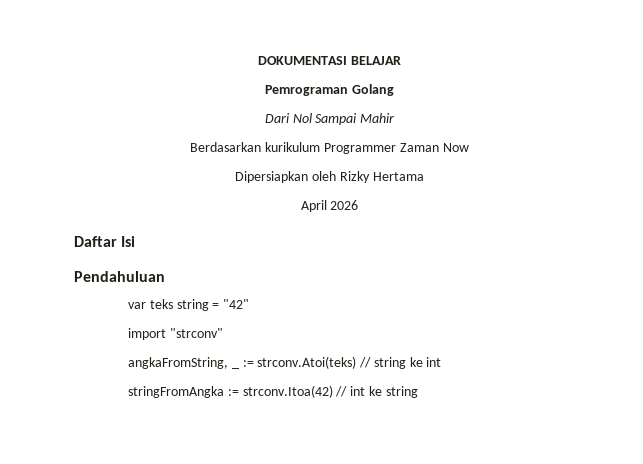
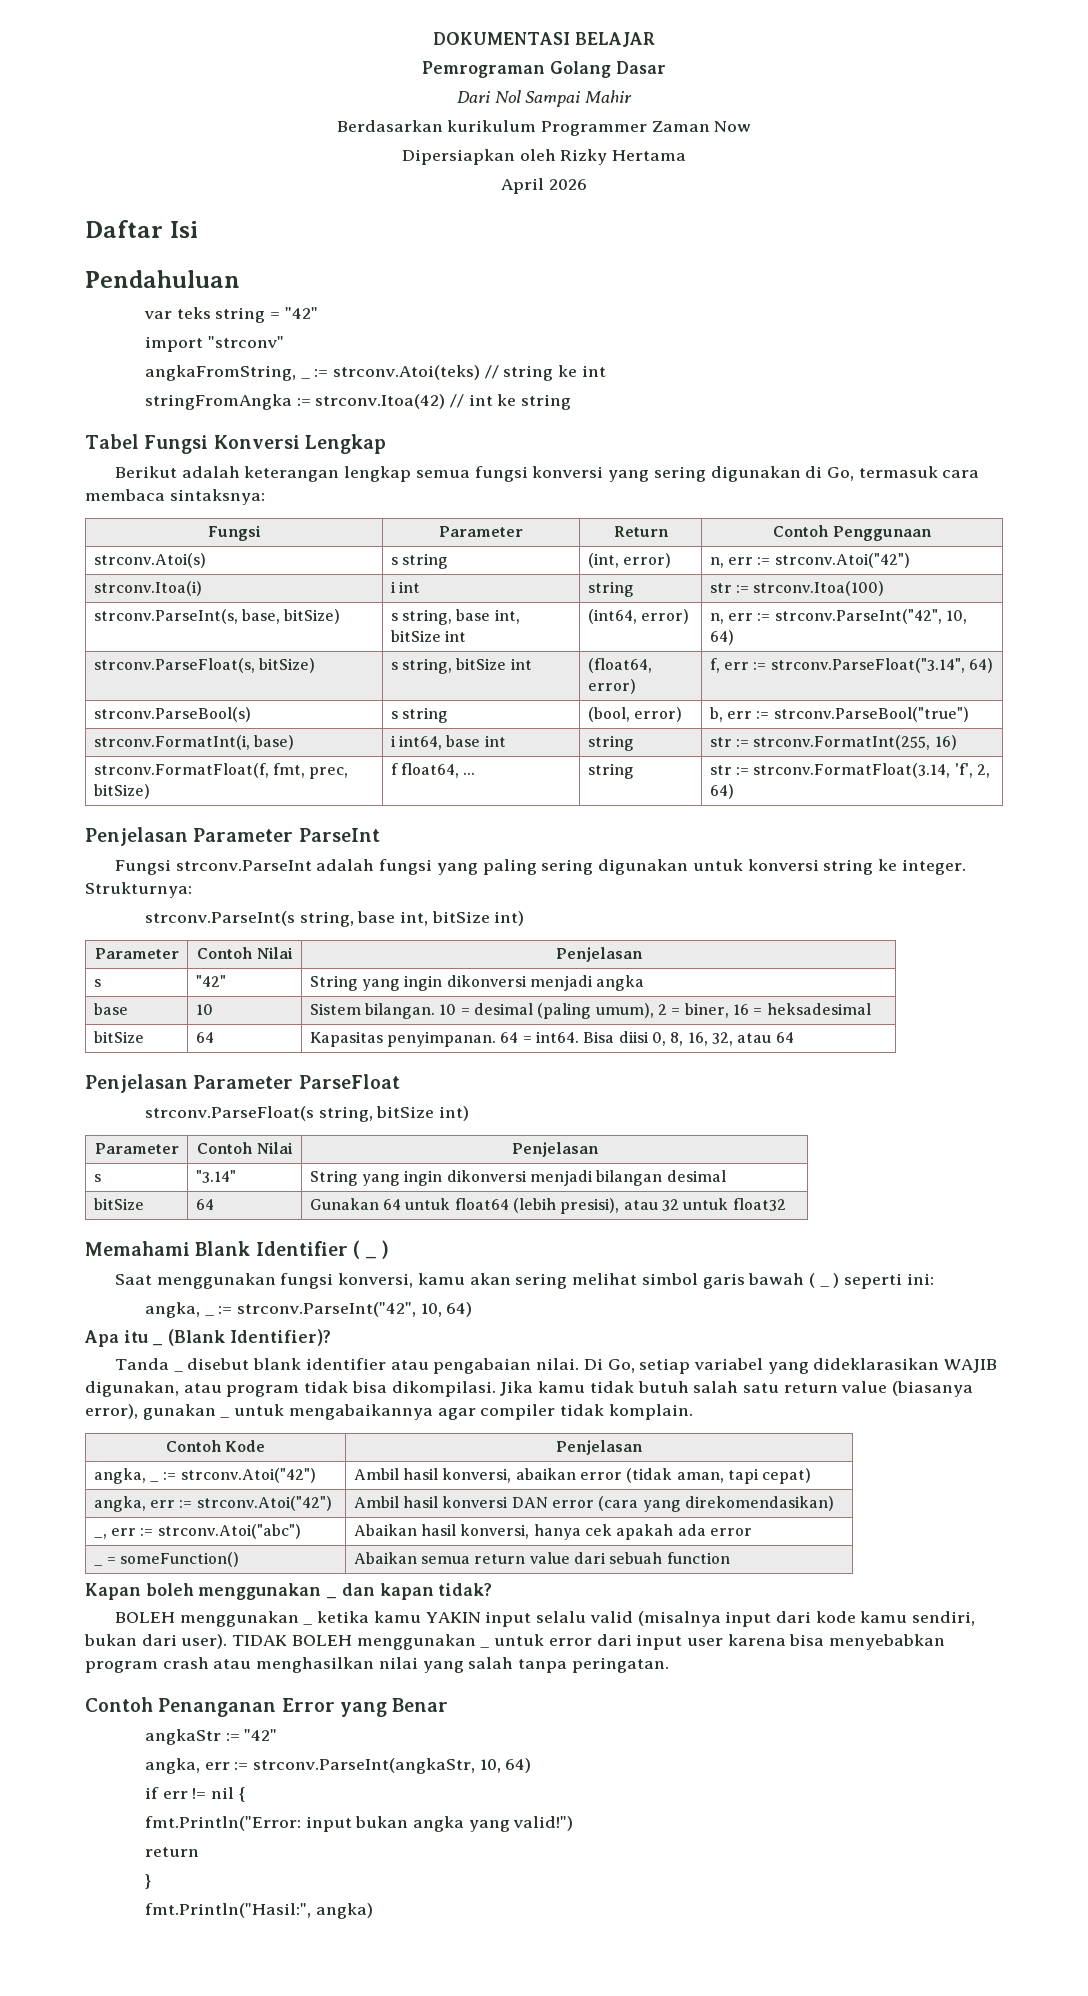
(394, 90) none -> [615,61,666,74] Dasar
(418, 392) none -> [85,434,386,454] [114,466,980,482] [85,489,265,505] [208,525,261,541] [439,526,523,537] [613,526,669,537] [773,525,932,541] [93,553,206,568] [390,553,449,569] [587,553,672,568] [709,553,910,568] [93,581,202,596] [390,581,421,593] [587,581,634,597] [709,581,885,596] [93,609,341,624] [390,609,520,625] [390,630,467,642] [587,609,690,624] [709,609,967,624] [709,630,734,645] [93,658,316,673] [390,658,532,674] [587,658,652,673] [587,679,636,694] [709,658,993,673] [93,707,251,722] [390,707,449,723] [587,707,683,722] [709,707,969,722] [93,735,295,750] [390,735,506,750] [587,735,634,751] [709,735,957,750] [93,763,349,779] [93,784,150,799] [390,763,476,778] [587,763,634,779] [709,763,990,778] [709,784,734,799] [85,827,380,846] [114,859,966,875] [85,882,192,898] [144,911,525,927] [94,948,179,959] [197,947,293,959] [555,947,643,962] [93,979,101,987] [195,975,226,987] [309,975,645,991] [93,1003,128,1015] [195,1004,213,1015] [309,1003,871,1019] [93,1031,144,1043] [195,1032,214,1043] [309,1031,794,1047] [85,1074,400,1093] [144,1106,470,1122] [94,1143,179,1154] [197,1142,293,1154] [511,1142,599,1157] [93,1174,101,1182] [195,1170,236,1183] [309,1170,726,1186] [93,1198,144,1210] [195,1199,214,1210] [309,1198,786,1214] [85,1240,390,1259] [114,1273,934,1289] [144,1302,214,1318] [218,1302,473,1317] [84,1330,148,1347] [152,1329,331,1346] [114,1358,169,1370] [173,1370,183,1372] [187,1358,998,1374] [85,1381,974,1397] [85,1404,230,1420] [234,1404,693,1420] [165,1440,266,1452] [556,1440,643,1455] [93,1468,160,1484] [163,1468,316,1483] [353,1468,812,1484] [93,1496,332,1512] [353,1496,834,1512] [93,1524,301,1539] [353,1524,752,1540] [93,1564,103,1566] [107,1552,240,1567] [353,1552,730,1564] [85,1583,338,1600] [341,1583,493,1600] [114,1611,313,1627] [317,1611,976,1627] [84,1634,490,1650] [494,1634,946,1650] [85,1657,669,1673] [85,1697,449,1717] [144,1729,278,1745] [144,1758,532,1774] [144,1787,245,1802] [144,1816,574,1832] [144,1847,199,1857] [144,1874,151,1889] [144,1903,373,1919] // Tabel Fungsi Konversi Lengkap // Berikut adalah keterangan lengkap semua fungsi konversi yang sering digunakan di Go, termasuk cara membaca sintaksnya: // Fungsi | Parameter | Return | Contoh Penggunaan // strconv.Atoi(s) | s string | (int, error) | n, err := strconv.Atoi("42") // strconv.Itoa(i) | i int | string | str := strconv.Itoa(100) // strconv.ParseInt(s, base, bitSize) | s string, base int, bitSize int | (int64, error) | n, err := strconv.ParseInt("42", 10, 64) // strconv.ParseFloat(s, bitSize) | s string, bitSize int | (float64, error) | f, err := strconv.ParseFloat("3.14", 64) // strconv.ParseBool(s) | s string | (bool, error) | b, err := strconv.ParseBool("true") // strconv.FormatInt(i, base) | i int64, base int | string | str := strconv.FormatInt(255, 16) // strconv.FormatFloat(f, fmt, prec, bitSize) | f float64, ... | string | str := strconv.FormatFloat(3.14, 'f', 2, 64) // Penjelasan Parameter ParseInt // Fungsi strconv.ParseInt adalah fungsi yang paling sering digunakan untuk konversi string ke integer. Strukturnya: // strconv.ParseInt(s string, base int, bitSize int) // Parameter | Contoh Nilai | Penjelasan // s | "42" | String yang ingin dikonversi menjadi angka // base | 10 | Sistem bilangan. 10 = desimal (paling umum), 2 = biner, 16 = heksadesimal // bitSize | 64 | Kapasitas penyimpanan. 64 = int64. Bisa diisi 0, 8, 16, 32, atau 64 // Penjelasan Parameter ParseFloat // strconv.ParseFloat(s string, bitSize int) // Parameter | Contoh Nilai | Penjelasan // s | "3.14" | String yang ingin dikonversi menjadi bilangan desimal // bitSize | 64 | Gunakan 64 untuk float64 (lebih presisi), atau 32 untuk float32 // Memahami Blank Identifier ( _ ) // Saat menggunakan fungsi konversi, kamu akan sering melihat simbol garis bawah ( _ ) seperti ini: // angka, _ := strconv.ParseInt("42", 10, 64) // Apa itu _ (Blank Identifier)? // Tanda _ disebut blank identifier atau pengabaian nilai. Di Go, setiap variabel yang dideklarasikan WAJIB digunakan, atau program tidak bisa dikompilasi. Jika kamu tidak butuh salah satu return value (biasanya error), gunakan _ untuk mengabaikannya agar compiler tidak komplain. // Contoh Kode | Penjelasan // angka, _ := strconv.Atoi("42") | Ambil hasil konversi, abaikan error (tidak aman, tapi cepat) // angka, err := strconv.Atoi("42") | Ambil hasil konversi DAN error (cara yang direkomendasikan) // _, err := strconv.Atoi("abc") | Abaikan hasil konversi, hanya cek apakah ada error // _ = someFunction() | Abaikan semua return value dari sebuah function // Kapan boleh menggunakan _ dan kapan tidak? // BOLEH menggunakan _ ketika kamu YAKIN input selalu valid (misalnya input dari kode kamu sendiri, bukan dari user). TIDAK BOLEH menggunakan _ untuk error dari input user karena bisa menyebabkan program crash atau menghasilkan nilai yang salah tanpa peringatan. // Contoh Penanganan Error yang Benar // angkaStr := "42" // angka, err := strconv.ParseInt(angkaStr, 10, 64) // if err != nil { // fmt.Println("Error: input bukan angka yang valid!") // return // } // fmt.Println("Hasil:", angka)

